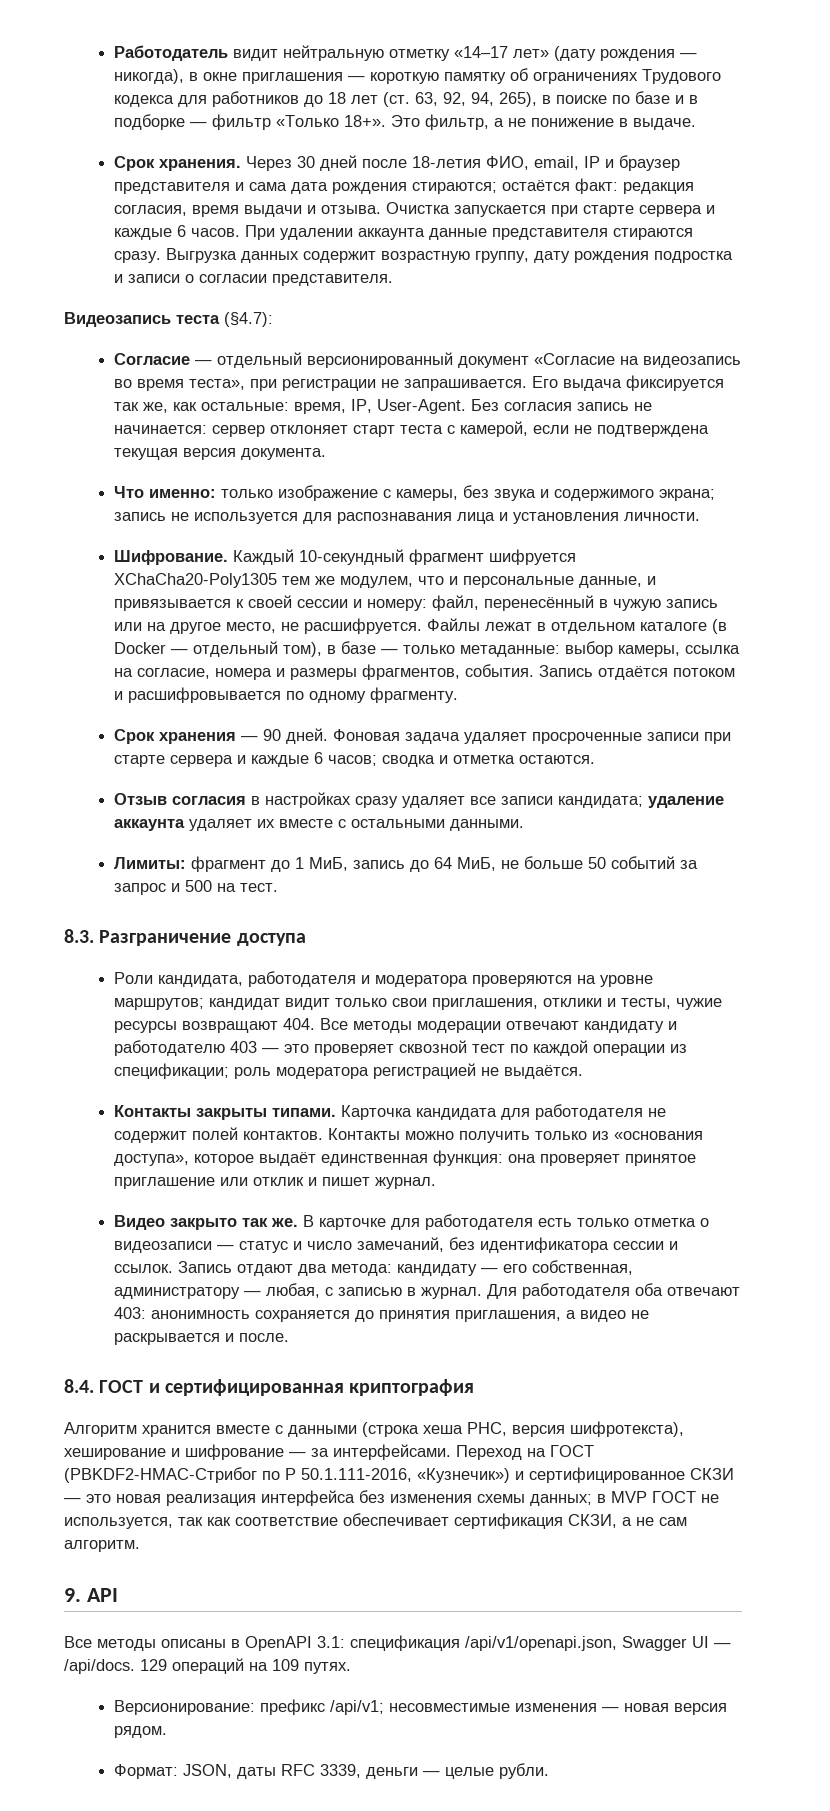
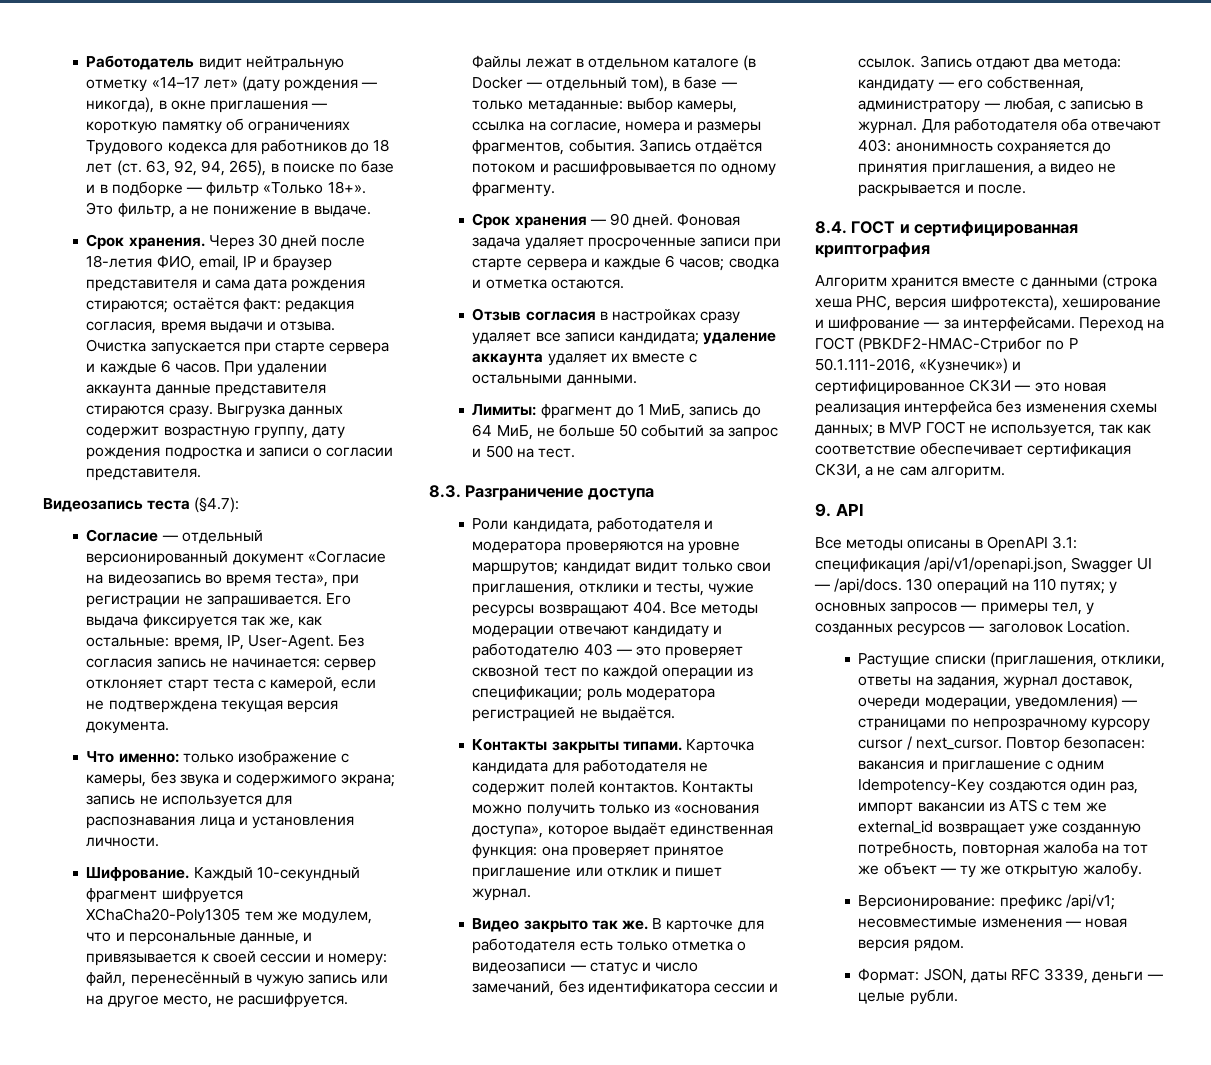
[140,1659,167,1671] 129 -> [906,578,933,591] 130
[272,1659,351,1674] 109 путях. -> [1032,578,1118,594] [815,602,1094,615] [815,620,1130,636] [858,652,1166,668] [858,676,1134,689] [858,694,1138,710] [858,718,1151,731] [858,736,1146,752] [858,760,1105,773] [858,779,1139,794] [858,799,1107,815] [858,820,1142,836] [858,841,1149,857] [858,862,1142,878] 110 путях; у основных запросов — примеры тел, у созданных ресурсов — заголовок Location. // Растущие списки (приглашения, отклики, ответы на задания, журнал доставок, очереди модерации, уведомления) — страницами по непрозрачному курсору cursor / next_cursor. Повтор безопасен: вакансия и приглашение с одним Idempotency-Key создаются один раз, импорт вакансии из ATS с тем же external_id возвращает уже созданную потребность, повторная жалоба на тот же объект — ту же открытую жалобу.

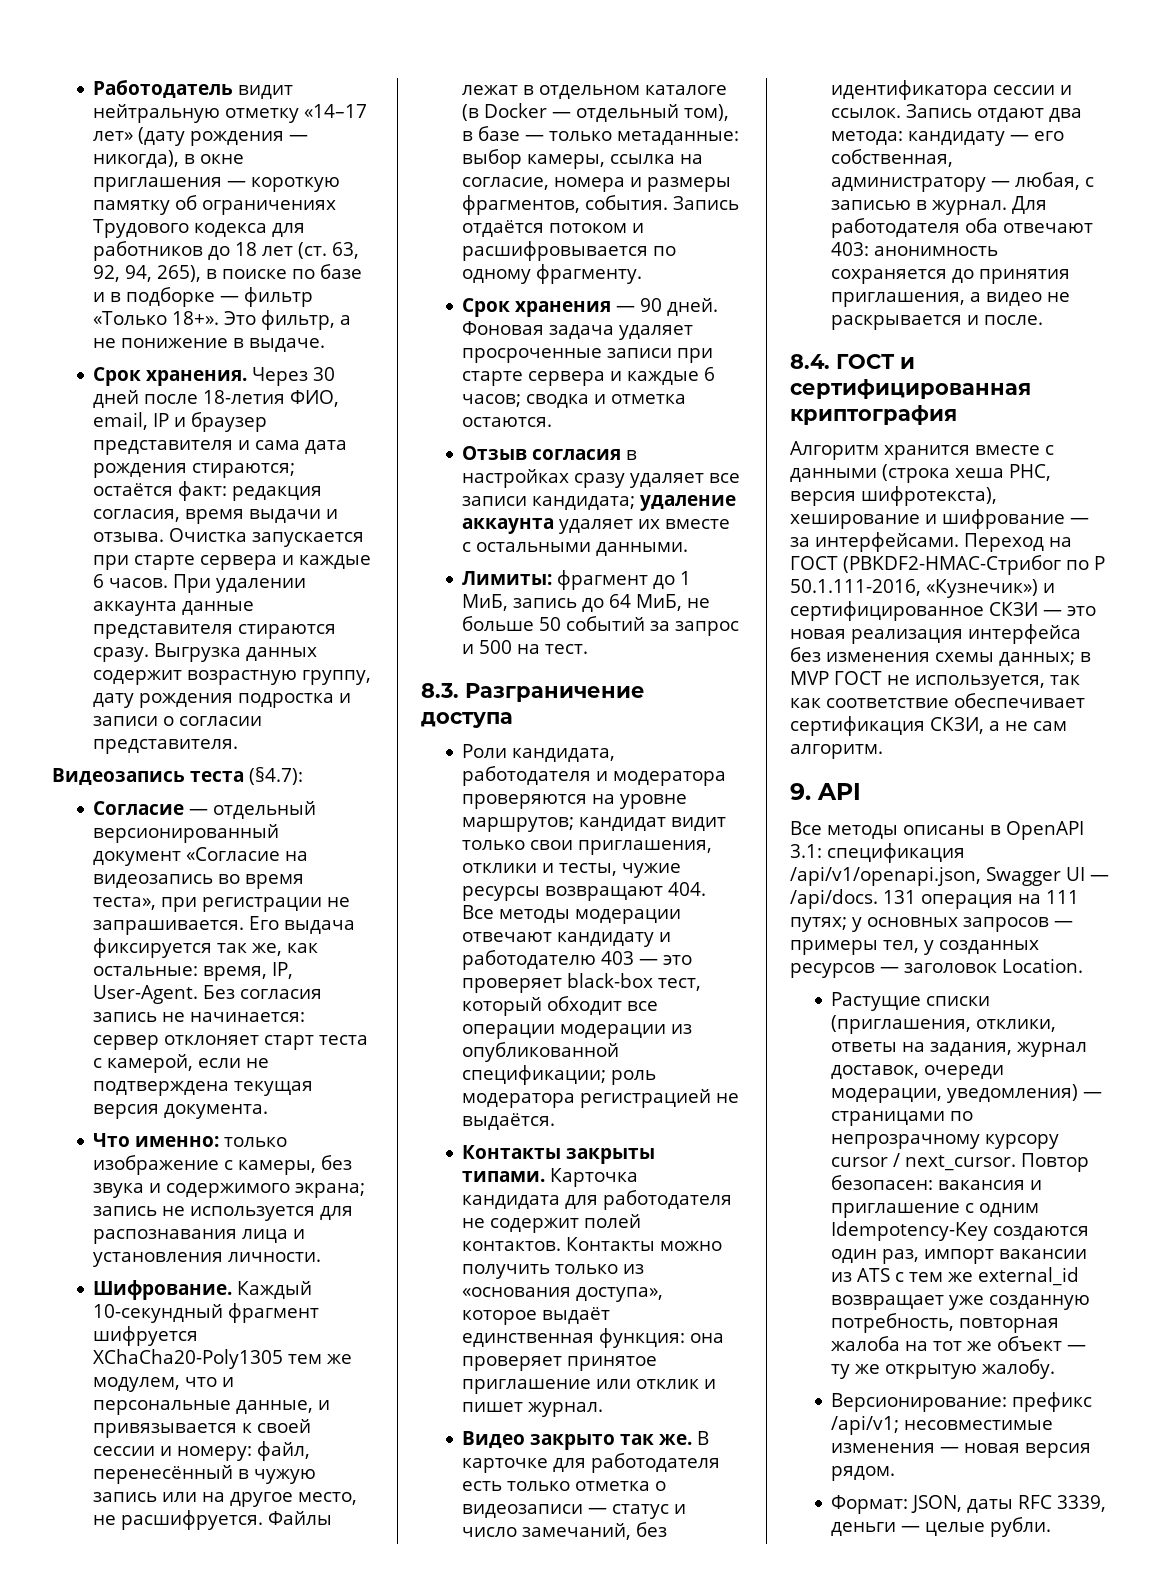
[472,665,754,680] сквозной тест по каждой операции из -> [567,973,702,991] [462,996,659,1016] [462,1024,693,1039] [462,1042,620,1062] black-box тест, который обходит все операции модерации из опубликованной
[906,578,1056,594] 130 операций на 110 -> [883,890,1079,909] 131 операция на 111

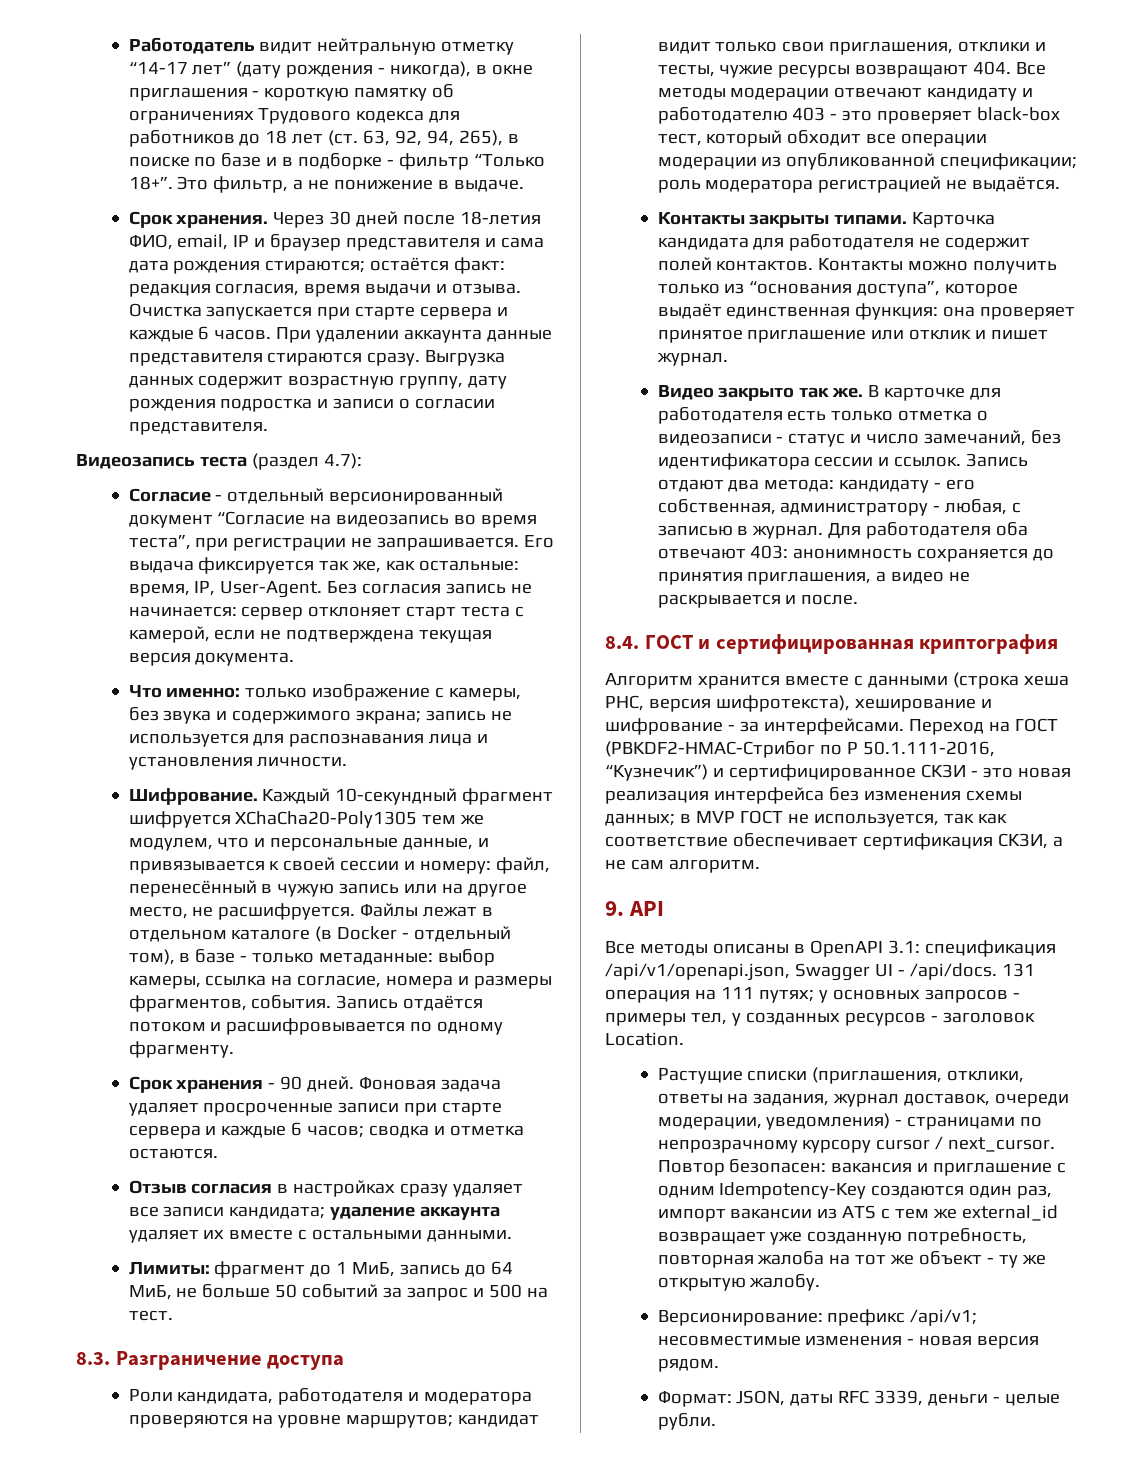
[304,104,368,118] [93,131,134,141] «14–17 лет» -> [128,62,232,75] “14-17 лет”
[289,135,309,141] — -> [378,68,386,74] -
[227,181,247,187] — -> [252,91,260,97] -
[220,287,314,307] [93,311,220,325] — фильтр «Только 18+». -> [387,153,546,170] [128,176,173,190] - фильтр “Только 18+”.
[249,767,303,785] (§4.7): -> [251,453,362,470] (раздел 4.7):
[189,809,209,815] — -> [215,495,223,501] -
[186,847,281,861] «Согласие -> [217,511,306,525] “Согласие
[93,897,157,910] теста», -> [128,535,191,550] теста”,
[552,112,572,118] — -> [402,933,410,939] -
[525,135,545,141] — -> [240,956,248,962] -
[616,306,636,312] — -> [268,1083,276,1089] -
[639,959,659,965] — -> [830,114,838,120] -
[462,1287,664,1302] «основания доступа», -> [749,281,941,297] “основания доступа”,
[588,1508,608,1514] — -> [776,437,784,443] -
[1010,135,1030,141] — -> [934,483,942,489] -
[991,181,1011,187] — -> [933,506,941,512] -
[1070,518,1089,524] — -> [727,725,735,731] -
[926,579,1038,598] «Кузнечик») -> [605,764,708,781] “Кузнечик”)
[1043,610,1062,616] — -> [970,771,978,777] -
[1090,875,1109,881] — -> [897,970,905,976] -
[1054,921,1073,927] — -> [1012,993,1020,999] -
[880,967,899,973] — -> [930,1016,938,1022] -
[1083,1092,1103,1098] — -> [895,1120,903,1126] -
[1067,1345,1087,1351] — -> [987,1258,995,1264] -
[940,1447,960,1453] — -> [907,1339,915,1345] -
[901,1526,921,1532] — -> [993,1397,1001,1403] -

